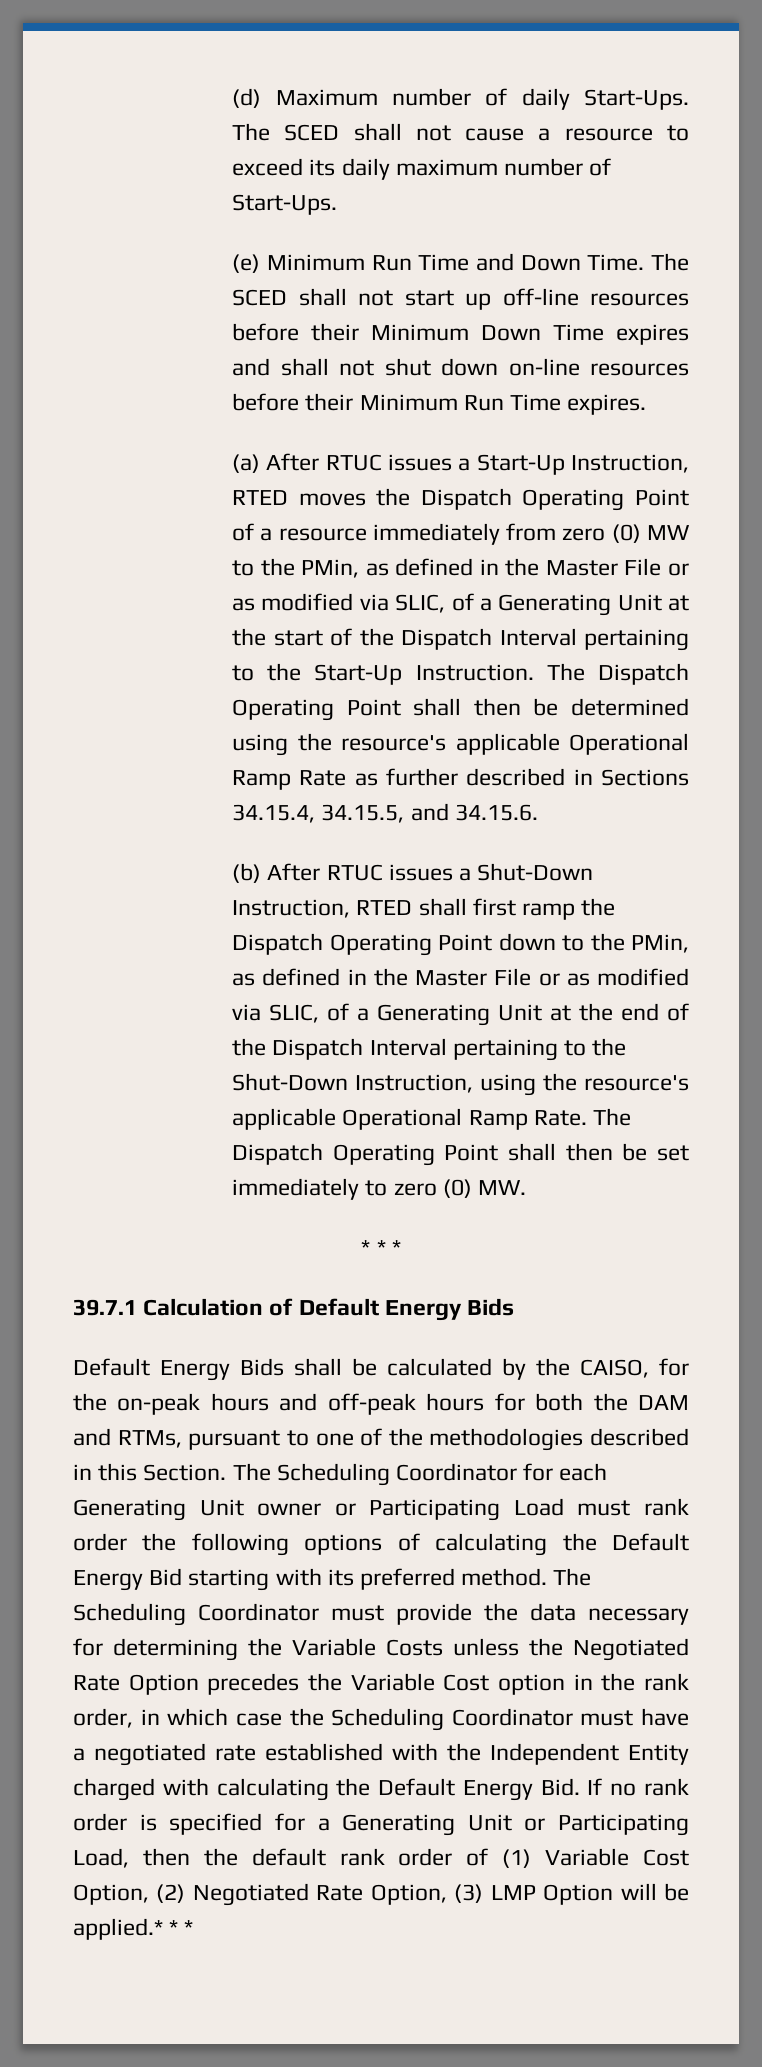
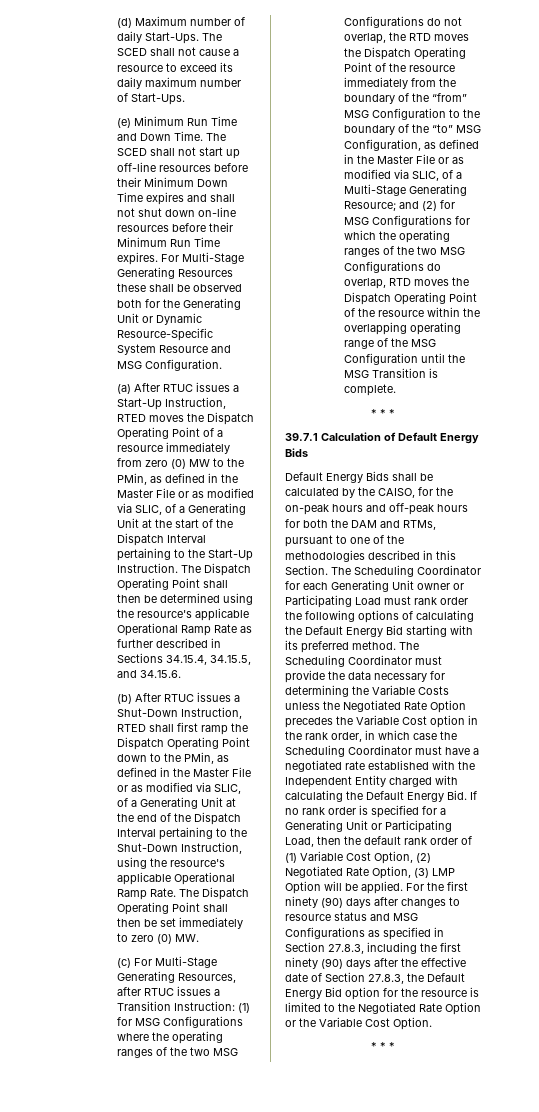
(647, 404) none -> [160,252,244,264] [116,267,233,279] [116,283,242,292] [116,298,241,310] [116,313,202,325] [116,328,213,341] [116,344,231,355] [116,359,222,371] For Multi-Stage Generating Resources these shall be observed both for the Generating Unit or Dynamic Resource-Specific System Resource and MSG Configuration.
(526, 1187) none -> [116,956,217,968] [116,971,236,983] [116,986,220,996] [116,1001,250,1013] [116,1016,243,1028] [116,1031,223,1044] [116,1047,238,1058] [343,16,462,28] [343,32,469,44] [343,47,466,60] [343,62,455,72] [343,77,456,89] [343,93,467,104] [343,108,480,120] [343,124,481,135] [343,139,479,151] [343,154,464,164] [343,169,462,181] [343,184,467,196] [343,200,455,211] [343,215,470,227] [343,230,450,243] [343,246,465,257] [343,261,441,273] [343,277,469,289] [343,292,477,305] [343,307,480,317] [343,322,461,335] [343,338,436,349] [343,353,465,365] [343,368,438,378] [343,384,396,396] // (c) For Multi-Stage Generating Resources, after RTUC issues a Transition Instruction: (1) for MSG Configurations where the operating ranges of the two MSG Configurations do not overlap, the RTD moves the Dispatch Operating Point of the resource immediately from the boundary of the “from” MSG Configuration to the boundary of the “to” MSG Configuration, as defined in the Master File or as modified via SLIC, of a Multi-Stage Generating Resource; and (2) for MSG Configurations for which the operating ranges of the two MSG Configurations do overlap, RTD moves the Dispatch Operating Point of the resource within the overlapping operating range of the MSG Configuration until the MSG Transition is complete.
[73,1918,194,1940] applied.* * * -> [361,881,468,894] [285,896,460,908] [285,912,418,921] [285,927,444,940] [285,942,461,954] [285,957,466,969] [285,972,465,984] [285,987,479,1000] [285,1002,481,1015] [285,1017,432,1030] [371,1042,395,1050] applied. For the first ninety (90) days after changes to resource status and MSG Configurations as specified in Section 27.8.3, including the first ninety (90) days after the effective date of Section 27.8.3, the Default Energy Bid option for the resource is limited to the Negotiated Rate Option or the Variable Cost Option. // * * *

